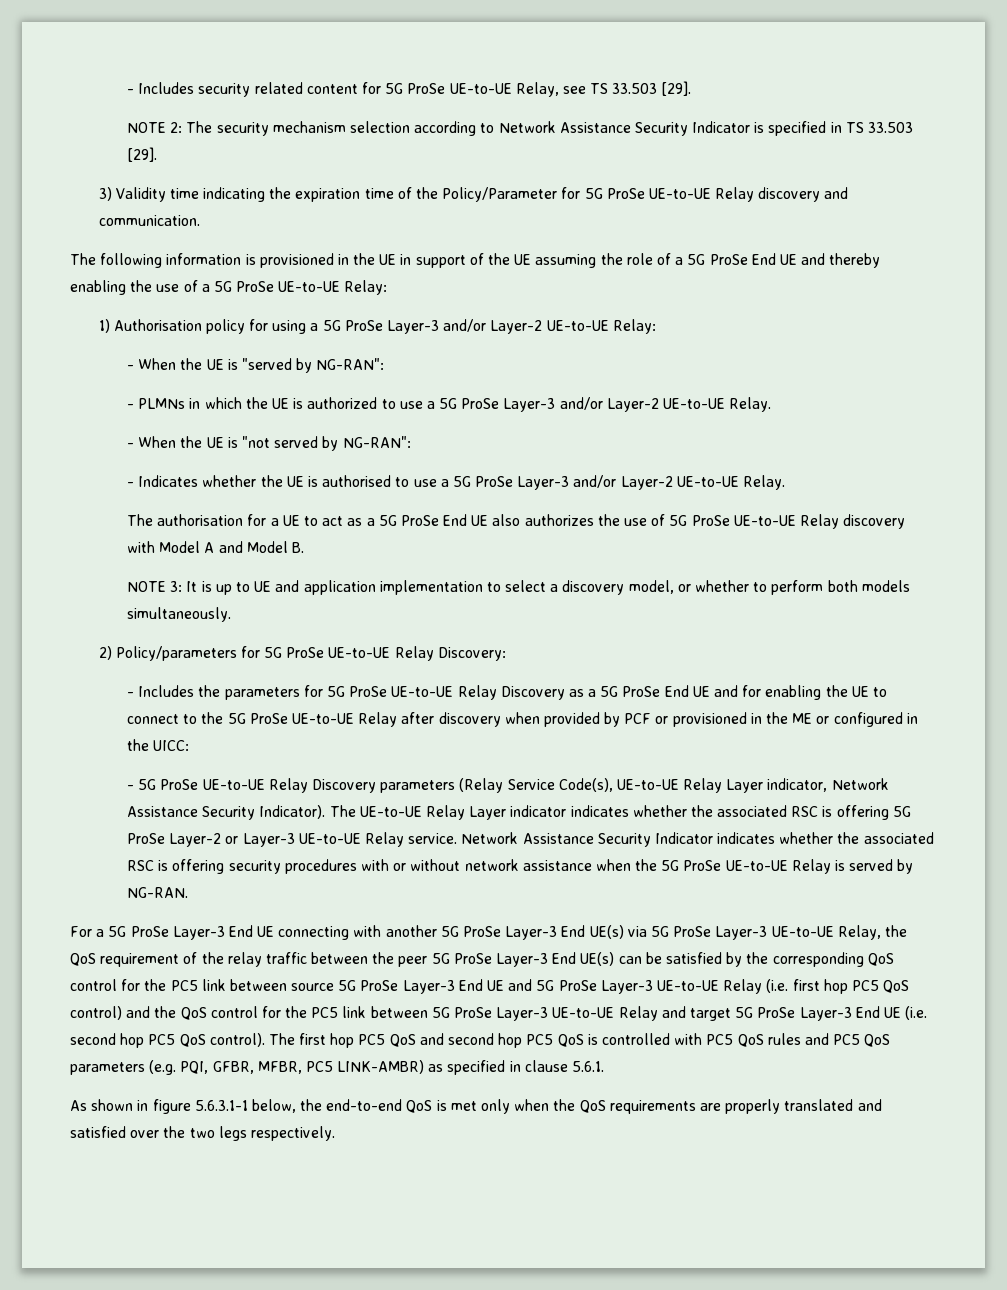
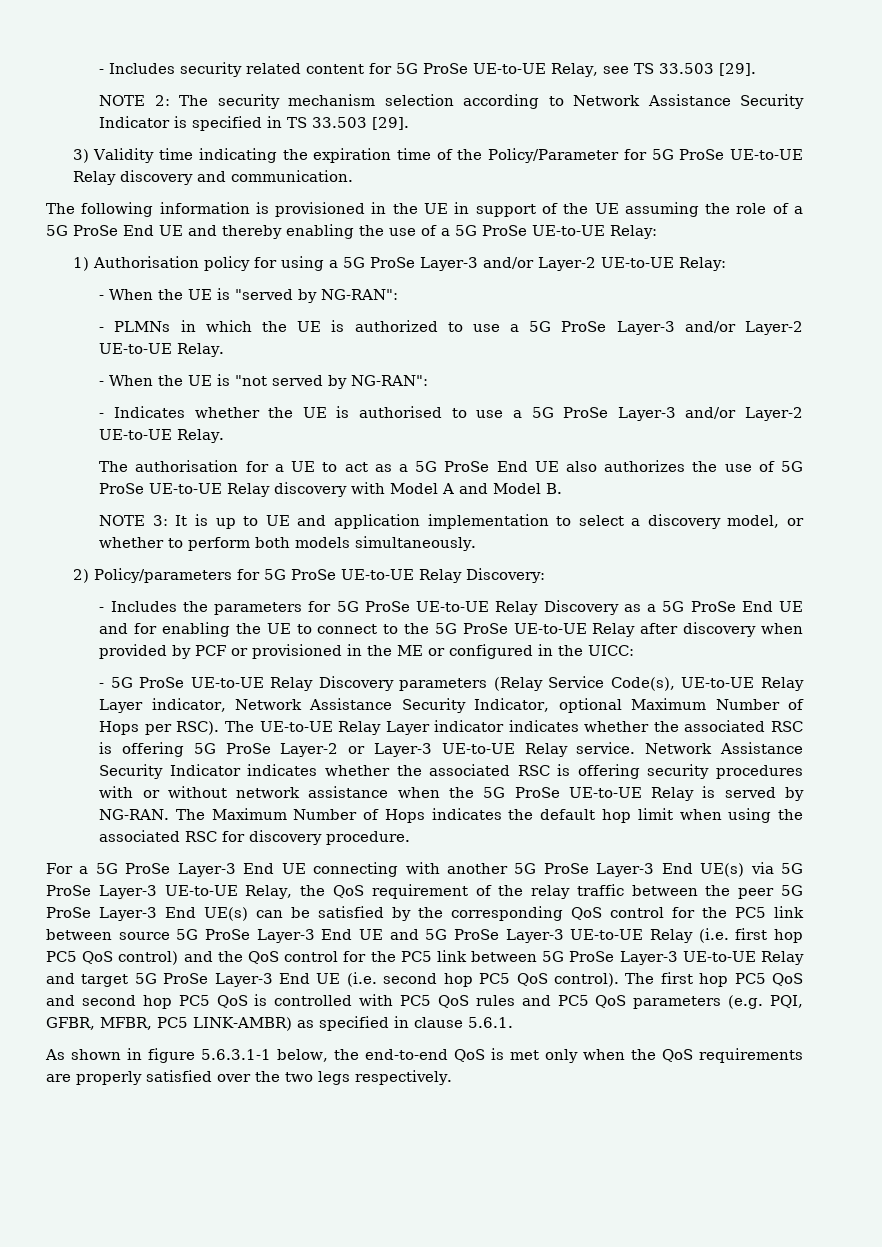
[259,805,326,819] Indicator). -> [474,698,804,713] [99,721,220,735] Indicator, optional Maximum Number of Hops per RSC).
(189, 892) none -> [175,808,804,823] [99,830,411,845] The Maximum Number of Hops indicates the default hop limit when using the associated RSC for discovery procedure.
[784,1099,882,1111] translated and -> (142, 1078) none

